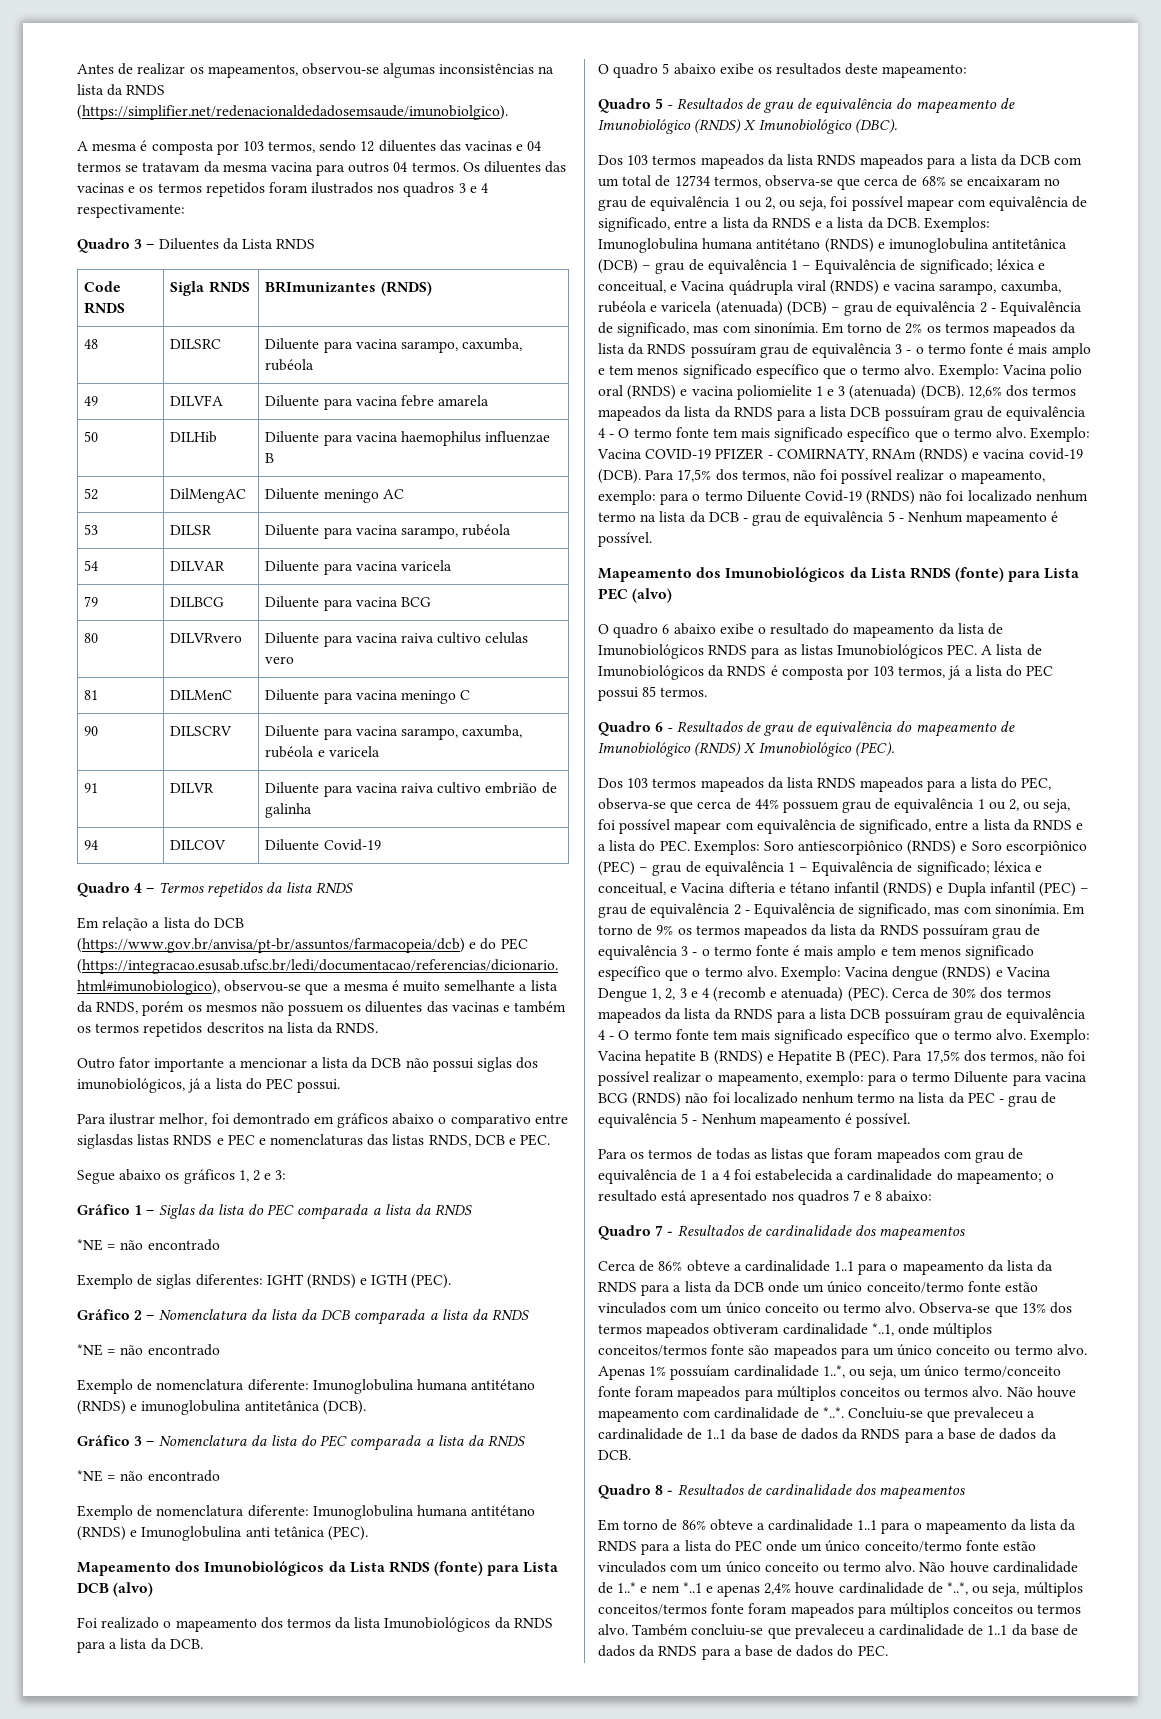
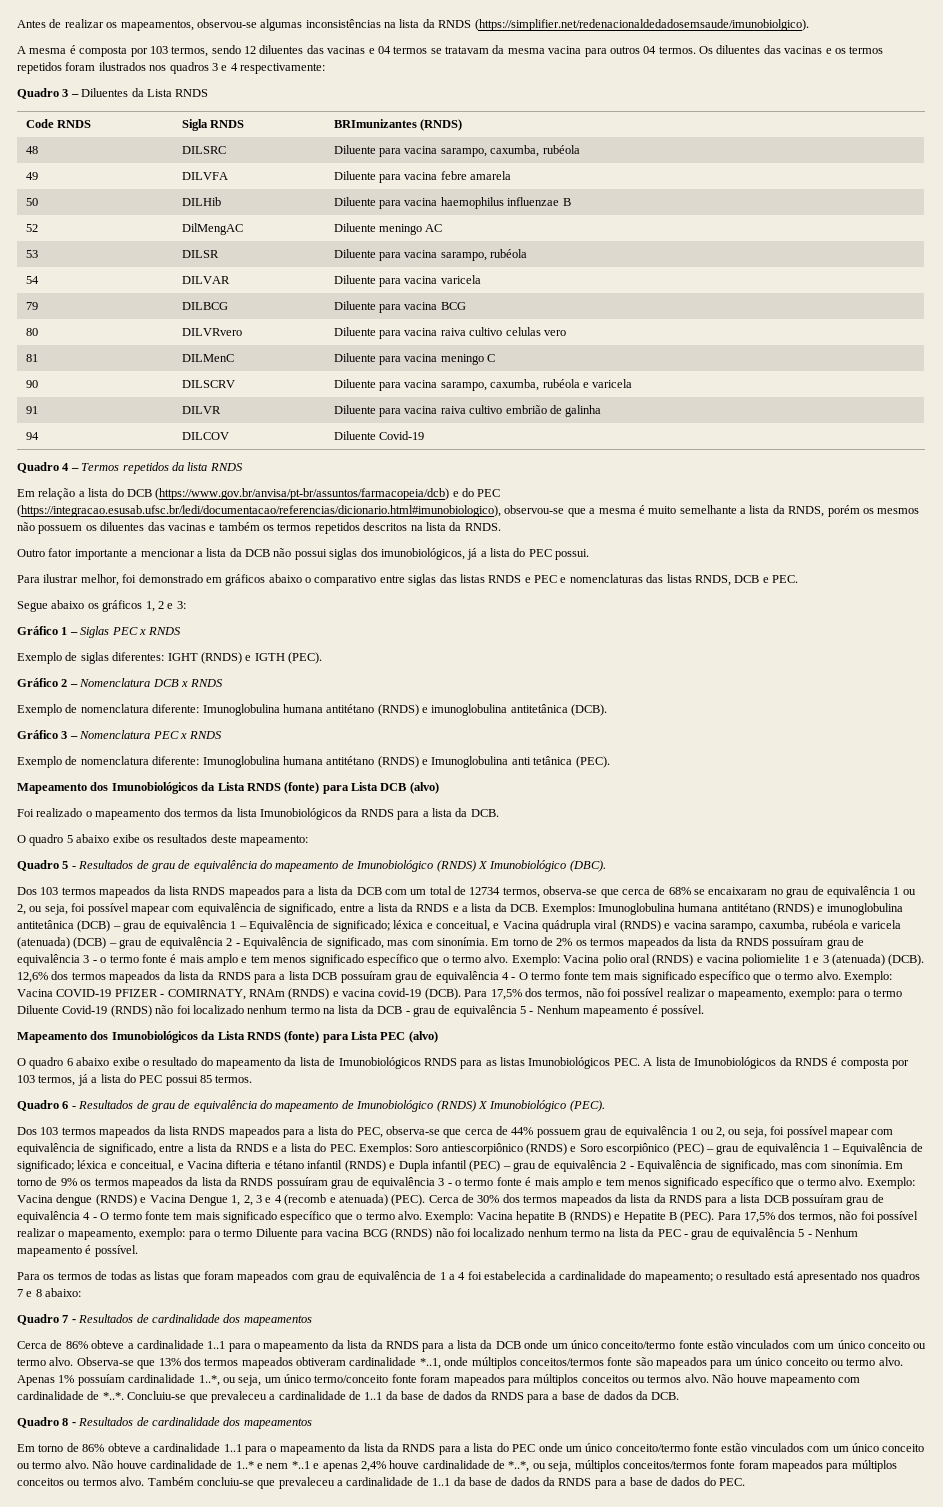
[232,1113,310,1125] demontrado -> [138,574,203,583] demonstrado
[77,1134,133,1149] siglasdas -> [408,574,457,586] siglas das
[197,1204,473,1220] [77,1239,220,1251] da lista do PEC comparada a lista da RNDS // *NE = não encontrado -> [111,627,182,635] PEC x RNDS
[250,1309,530,1325] [77,1344,220,1356] da lista da DCB comparada a lista da RNDS // *NE = não encontrado -> [152,679,224,687] DCB x RNDS
[250,1435,526,1451] [77,1470,220,1482] da lista do PEC comparada a lista da RNDS // *NE = não encontrado -> [152,731,223,739] PEC x RNDS

